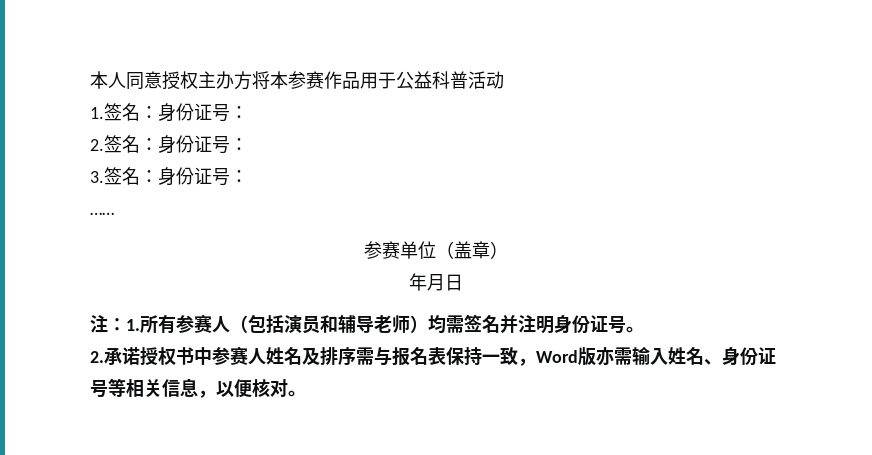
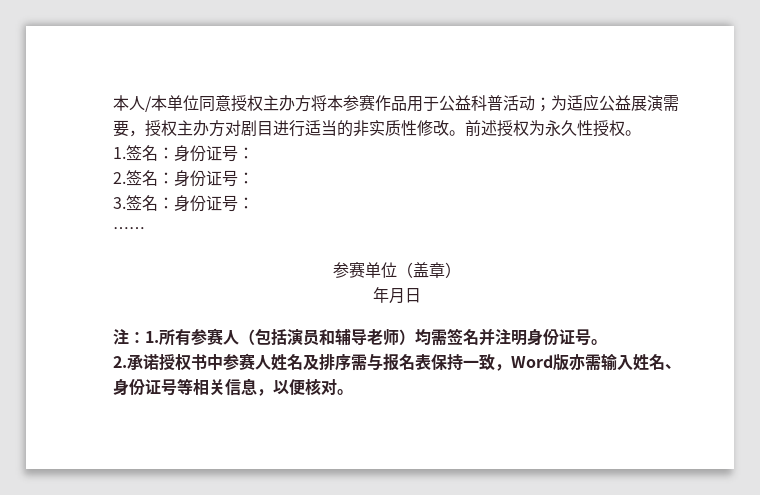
(126, 80) none -> [145,95,199,112] /本单位
(504, 80) none -> [535,94,679,112] [113,120,641,137] ；为适应公益展演需要，授权主办方对剧目进行适当的非实质性修改。前述授权为永久性授权。

